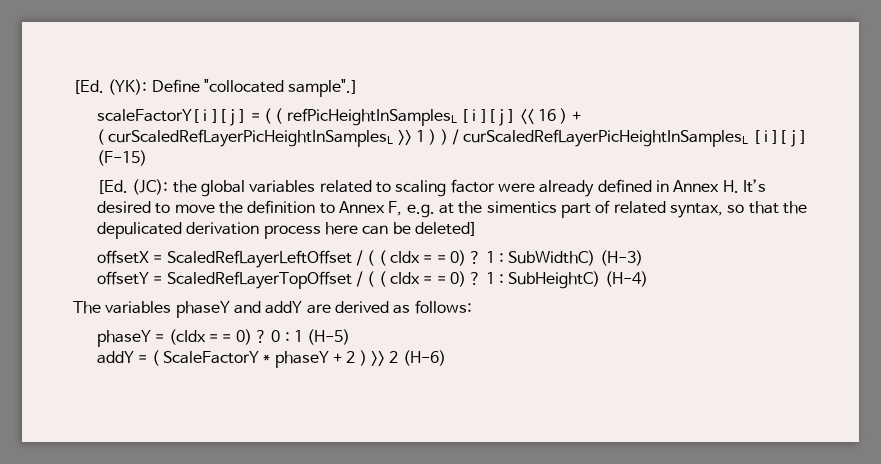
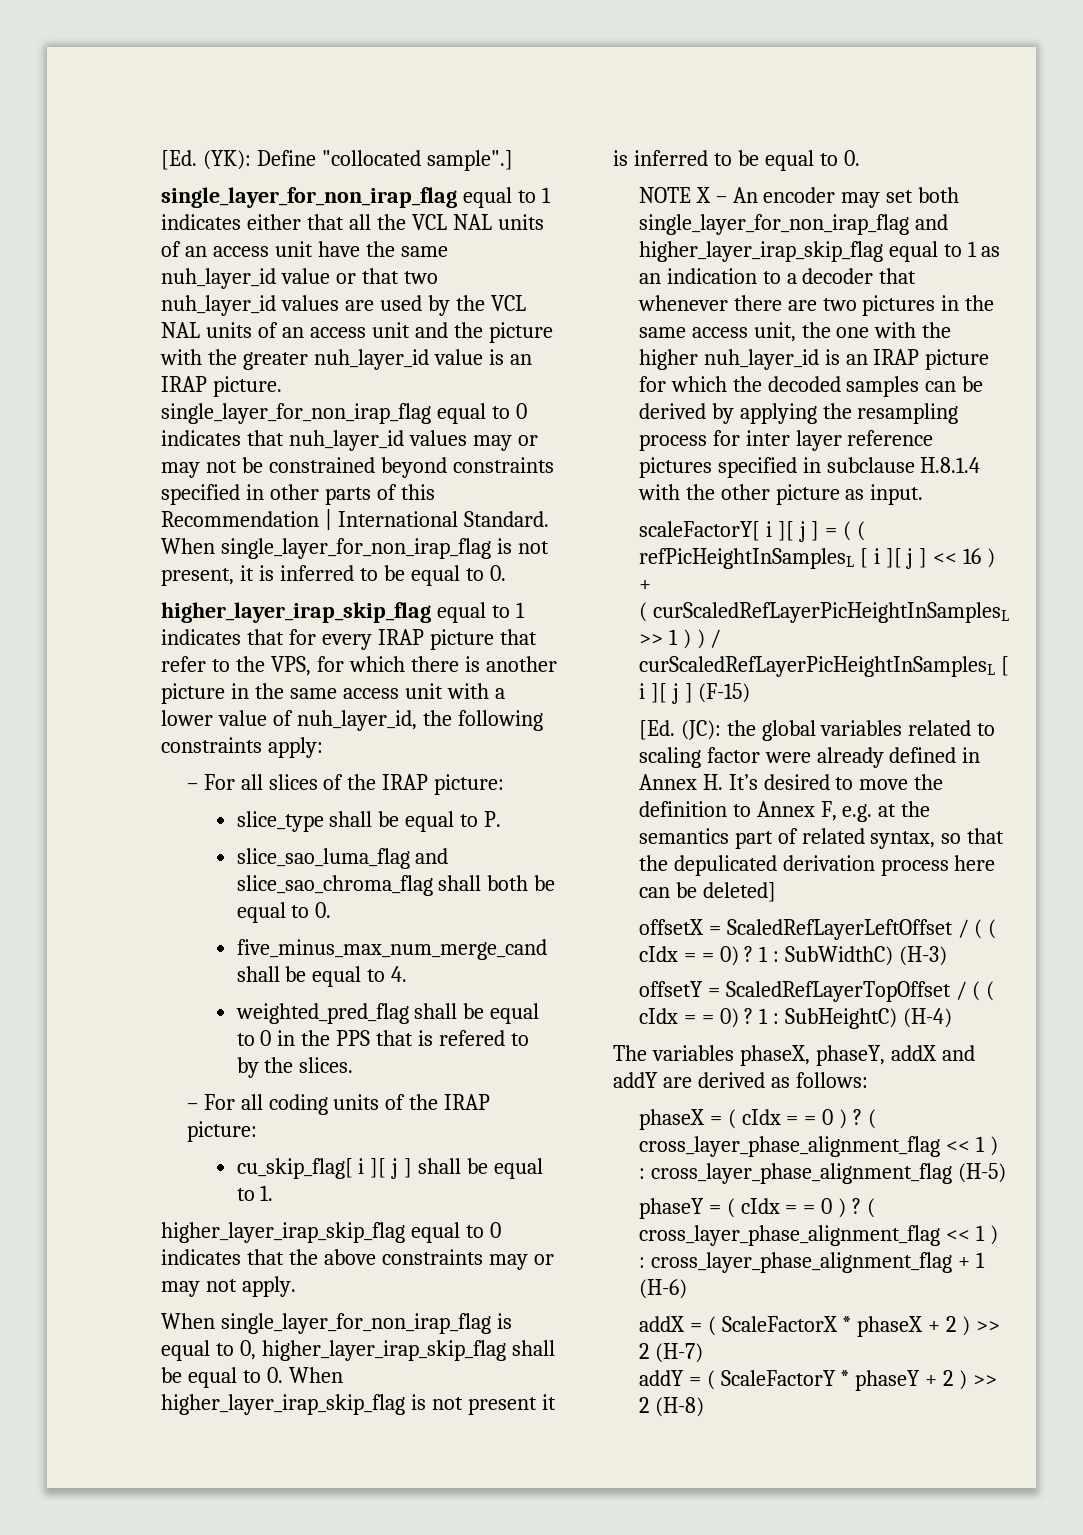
(359, 88) none -> [161,187,551,208] [161,214,544,230] [161,241,448,257] [161,268,438,289] [161,295,526,316] [161,322,553,343] [160,349,532,370] [161,376,282,397] [161,403,527,424] [161,430,538,451] [161,457,554,478] [161,484,435,505] [161,509,549,530] [161,538,549,559] [161,565,506,586] [161,602,525,623] [161,629,537,650] [161,656,557,676] [161,683,505,704] [161,710,543,731] [161,737,323,758] [186,774,505,795] [236,811,502,832] [236,848,449,869] [236,875,556,896] [236,902,332,923] [236,939,547,960] [236,966,408,987] [235,1003,540,1024] [236,1030,530,1046] [236,1057,354,1078] [186,1094,491,1115] [186,1121,257,1142] [236,1158,544,1179] [236,1185,274,1201] [161,1222,501,1243] [161,1249,554,1270] [161,1276,296,1297] [161,1313,512,1334] [161,1340,555,1361] [161,1367,343,1388] [161,1394,556,1415] [613,150,860,171] [638,187,960,208] [638,214,948,235] [638,241,1001,262] [638,268,917,284] [637,295,995,316] [638,322,952,342] [638,349,990,370] [638,376,984,397] [638,403,959,424] [638,430,934,451] [638,457,981,478] [637,484,924,505] // single_layer_for_non_irap_flag equal to 1 indicates either that all the VCL NAL units of an access unit have the same nuh_layer_id value or that two nuh_layer_id values are used by the VCL NAL units of an access unit and the picture with the greater nuh_layer_id value is an IRAP picture. single_layer_for_non_irap_flag equal to 0 indicates that nuh_layer_id values may or may not be constrained beyond constraints specified in other parts of this Recommendation | International Standard. When single_layer_for_non_irap_flag is not present, it is inferred to be equal to 0. // higher_layer_irap_skip_flag equal to 1 indicates that for every IRAP picture that refer to the VPS, for which there is another picture in the same access unit with a lower value of nuh_layer_id, the following constraints apply: // – For all slices of the IRAP picture: // slice_type shall be equal to P. // slice_sao_luma_flag and slice_sao_chroma_flag shall both be equal to 0. // five_minus_max_num_merge_cand shall be equal to 4. // weighted_pred_flag shall be equal to 0 in the PPS that is refered to by the slices. // – For all coding units of the IRAP picture: // cu_skip_flag[ i ][ j ] shall be equal to 1. // higher_layer_irap_skip_flag equal to 0 indicates that the above constraints may or may not apply. // When single_layer_for_non_irap_flag is equal to 0, higher_layer_irap_skip_flag shall be equal to 0. When higher_layer_irap_skip_flag is not present it is inferred to be equal to 0. // NOTE X – An encoder may set both single_layer_for_non_irap_flag and higher_layer_irap_skip_flag equal to 1 as an indication to a decoder that whenever there are two pictures in the same access unit, the one with the higher nuh_layer_id is an IRAP picture for which the decoded samples can be derived by applying the resampling process for inter layer reference pictures specified in subclause H.8.1.4 with the other picture as input.
[486,201,557,214] simentics -> [638,828,729,844] semantics
[175,301,230,318] phaseY -> [739,1045,937,1066] phaseX, phaseY, addX
[97,329,351,347] phaseY = (cIdx = = 0) ? 0 : 1 (H-5) -> [638,1109,877,1130] [638,1136,998,1157] [638,1163,1006,1184] [638,1198,876,1219] [638,1225,998,1246] [638,1252,985,1273] [638,1279,687,1299] [638,1316,1001,1337] [638,1343,703,1363] phaseX = ( cIdx = = 0 ) ? ( cross_layer_phase_alignment_flag << 1 ) : cross_layer_phase_alignment_flag (H-5) // phaseY = ( cIdx = = 0 ) ? ( cross_layer_phase_alignment_flag << 1 ) : cross_layer_phase_alignment_flag + 1 (H-6) // addX = ( ScaleFactorX * phaseX + 2 ) >> 2 (H-7)
[402,350,446,366] (H-6) -> [654,1397,704,1417] (H-8)

